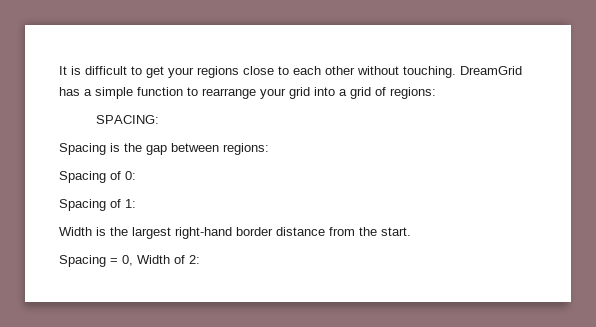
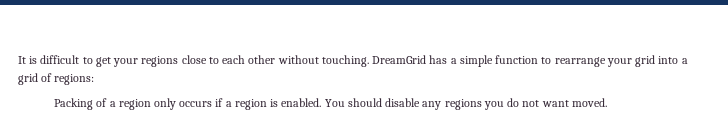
[95,115,159,124] [59,143,269,155] [59,171,136,183] [59,199,136,211] [59,227,411,239] [59,255,200,267] SPACING: // Spacing is the gap between regions: // Spacing of 0: // Spacing of 1: // Width is the largest right-hand border distance from the start. // Spacing = 0, Width of 2: -> [54,98,607,110] Packing of a region only occurs if a region is enabled. You should disable any regions you do not want moved.

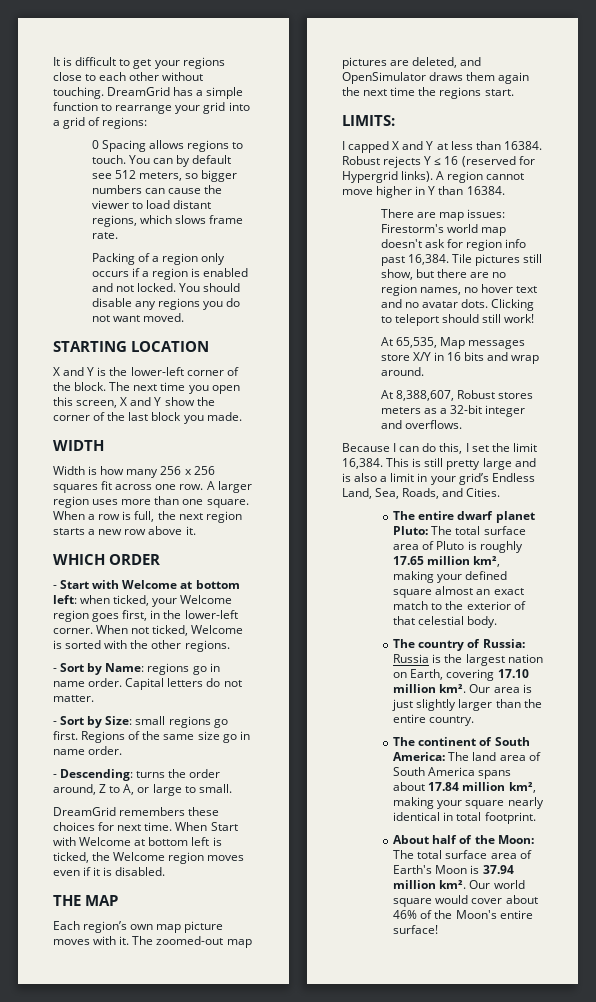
(95, 79) none -> [91,140,243,152] [91,155,231,167] [91,170,237,182] [91,185,222,194] [91,200,211,209] [91,215,243,227] [91,232,118,239] // 0 Spacing allows regions to touch. You can by default see 512 meters, so bigger numbers can cause the viewer to load distant regions, which slows frame rate.
[281,98,322,107] enabled. -> [203,268,249,277] [91,283,176,292] enabled and not locked.
(607, 102) none -> [53,341,209,352] [53,367,239,376] [53,382,240,394] [53,397,215,408] [53,412,242,424] [53,440,104,451] [53,466,215,478] [53,481,252,493] [53,496,249,508] [53,511,242,523] [53,526,196,535] [53,554,160,565] [53,580,240,589] [53,595,233,607] [53,610,238,622] [53,625,244,636] [53,640,230,652] [53,663,220,675] [53,678,242,690] [53,695,94,702] [53,716,228,728] [53,731,250,743] [53,746,123,755] [53,769,221,781] [53,784,232,796] [53,807,220,816] [53,822,238,831] [53,837,222,846] [53,852,245,864] [53,867,166,876] [53,895,118,906] [53,921,224,933] [53,936,252,948] [342,57,482,69] [342,72,530,84] [342,87,514,99] [342,115,395,126] [342,141,542,153] [342,156,535,168] [342,171,525,183] [342,186,505,198] [380,209,505,221] [380,224,506,236] [380,239,526,251] [380,254,542,266] [380,269,506,280] [380,284,537,296] [380,299,534,311] [380,314,534,326] [380,337,525,349] [380,352,540,364] [380,367,424,376] [380,390,533,401] [380,405,525,417] [380,420,462,429] [342,443,537,454] [342,458,536,470] [342,473,535,485] [342,488,501,499] [393,511,535,523] [393,526,526,535] [393,541,523,553] [393,556,501,567] [393,571,508,583] [393,586,524,598] [393,601,526,610] [393,616,498,628] [393,639,525,651] [393,654,543,666] [393,669,529,681] [393,684,532,693] [392,699,542,711] [393,714,475,726] [393,737,530,746] [393,752,541,761] [393,767,512,779] [393,782,536,793] [393,797,544,809] [393,812,536,824] [393,835,534,844] [393,850,532,859] [393,865,514,874] [393,880,525,889] [393,895,538,907] [393,910,533,919] [393,925,439,934] // STARTING LOCATION // X and Y is the lower-left corner of the block. The next time you open this screen, X and Y show the corner of the last block you made. // WIDTH // Width is how many 256 x 256 squares fit across one row. A larger region uses more than one square. When a row is full, the next region starts a new row above it. // WHICH ORDER // - Start with Welcome at bottom left: when ticked, your Welcome region goes first, in the lower-left corner. When not ticked, Welcome is sorted with the other regions. // - Sort by Name: regions go in name order. Capital letters do not matter. // - Sort by Size: small regions go first. Regions of the same size go in name order. // - Descending: turns the order around, Z to A, or large to small. // DreamGrid remembers these choices for next time. When Start with Welcome at bottom left is ticked, the Welcome region moves even if it is disabled. // THE MAP // Each region’s own map picture moves with it. The zoomed-out map pictures are deleted, and OpenSimulator draws them again the next time the regions start. // LIMITS: // I capped X and Y at less than 16384. Robust rejects Y ≤ 16 (reserved for Hypergrid links). A region cannot move higher in Y than 16384. // There are map issues: Firestorm's world map doesn't ask for region info past 16,384. Tile pictures still show, but there are no region names, no hover text and no avatar dots. Clicking to teleport should still work! // At 65,535, Map messages store X/Y in 16 bits and wrap around. // At 8,388,607, Robust stores meters as a 32-bit integer and overflows. // Because I can do this, I set the limit 16,384. This is still pretty large and is also a limit in your grid’s Endless Land, Sea, Roads, and Cities. // The entire dwarf planet Pluto: The total surface area of Pluto is roughly 17.65 million km², making your defined square almost an exact match to the exterior of that celestial body. // The country of Russia: Russia is the largest nation on Earth, covering 17.10 million km². Our area is just slightly larger than the entire country. // The continent of South America: The land area of South America spans about 17.84 million km², making your square nearly identical in total footprint. // About half of the Moon: The total surface area of Earth's Moon is 37.94 million km². Our world square would cover about 46% of the Moon's entire surface!

